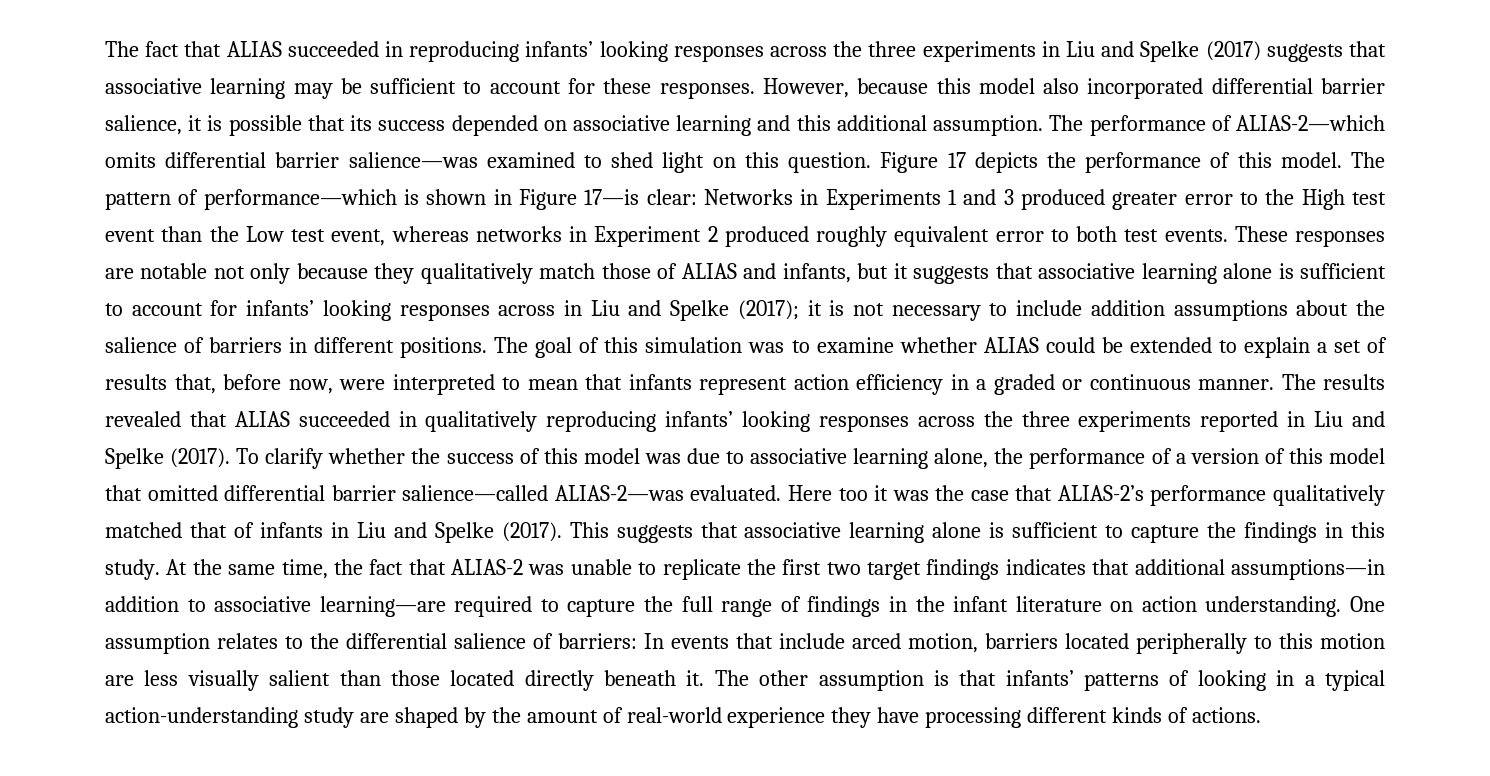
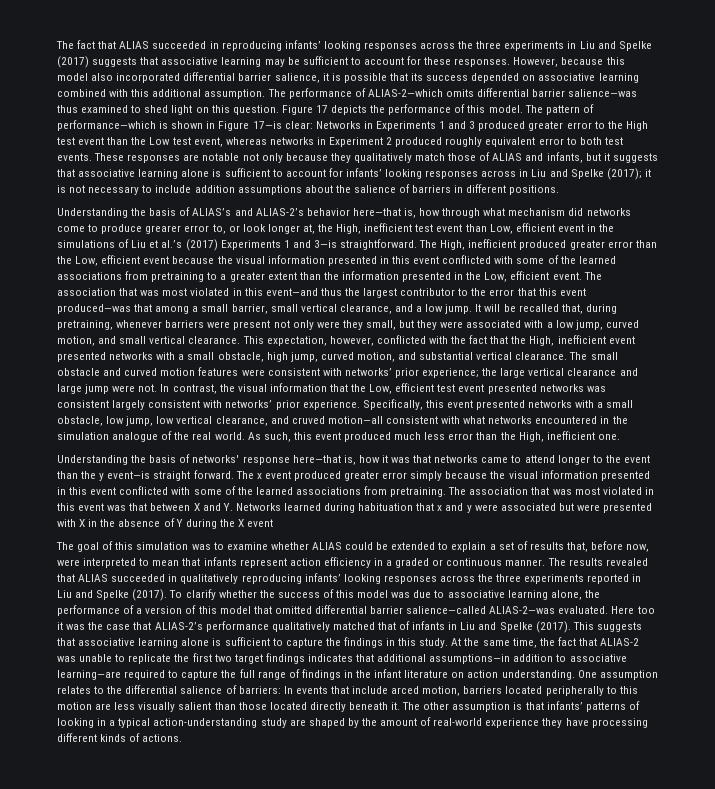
[757,115,791,131] and -> [57,89,129,97] combined with
(478, 160) none -> [57,105,78,113] thus
(488, 347) none -> [57,207,631,218] [57,223,615,234] [57,239,657,251] [57,255,616,266] [57,271,602,282] [57,288,586,298] [57,304,617,314] [57,320,639,330] [57,335,635,346] [57,352,618,362] [57,367,638,378] [57,383,606,394] [57,399,634,410] [57,416,628,426] [57,431,620,442] [57,454,650,465] [57,470,650,481] [57,486,654,497] [57,503,653,513] [57,518,274,529] // Understanding the basis of ALIAS’s and ALIAS-2’s behavior here—that is, how through what mechanism did networks come to produce grearer error to, or look longer at, the High, inefficient test event than Low, efficient event in the simulations of Liu et al.’s (2017) Experiments 1 and 3—is straightforward. The High, inefficient produced greater error than the Low, efficient event because the visual information presented in this event conflicted with some of the learned associations from pretraining to a greater extent than the information presented in the Low, efficient event. The association that was most violated in this event—and thus the largest contributor to the error that this event produced—was that among a small barrier, small vertical clearance, and a low jump. It will be recalled that, during pretraining, whenever barriers were present not only were they small, but they were associated with a low jump, curved motion, and small vertical clearance. This expectation, however, conflicted with the fact that the High, inefficient event presented networks with a small obstacle, high jump, curved motion, and substantial vertical clearance. The small obstacle and curved motion features were consistent with networks’ prior experience; the large vertical clearance and large jump were not. In contrast, the visual information that the Low, efficient test event presented networks was consistent largely consistent with networks’ prior experience. Specifically, this event presented networks with a small obstacle, low jump, low vertical clearance, and cruved motion—all consistent with what networks encountered in the simulation analogue of the real world. As such, this event produced much less error than the High, inefficient one. // Understanding the basis of networks' response here—that is, how it was that networks came to attend longer to the event than the y event—is straight forward. The x event produced greater error simply because the visual information presented in this event conflicted with some of the learned associations from pretraining. The association that was most violated in this event was that between X and Y. Networks learned during habituation that x and y were associated but were presented with X in the absence of Y during the X event //

